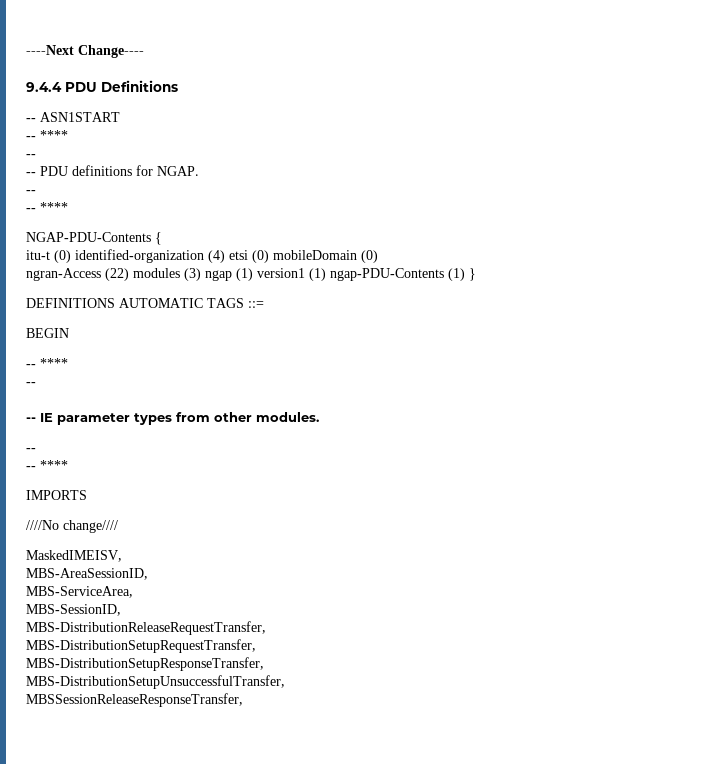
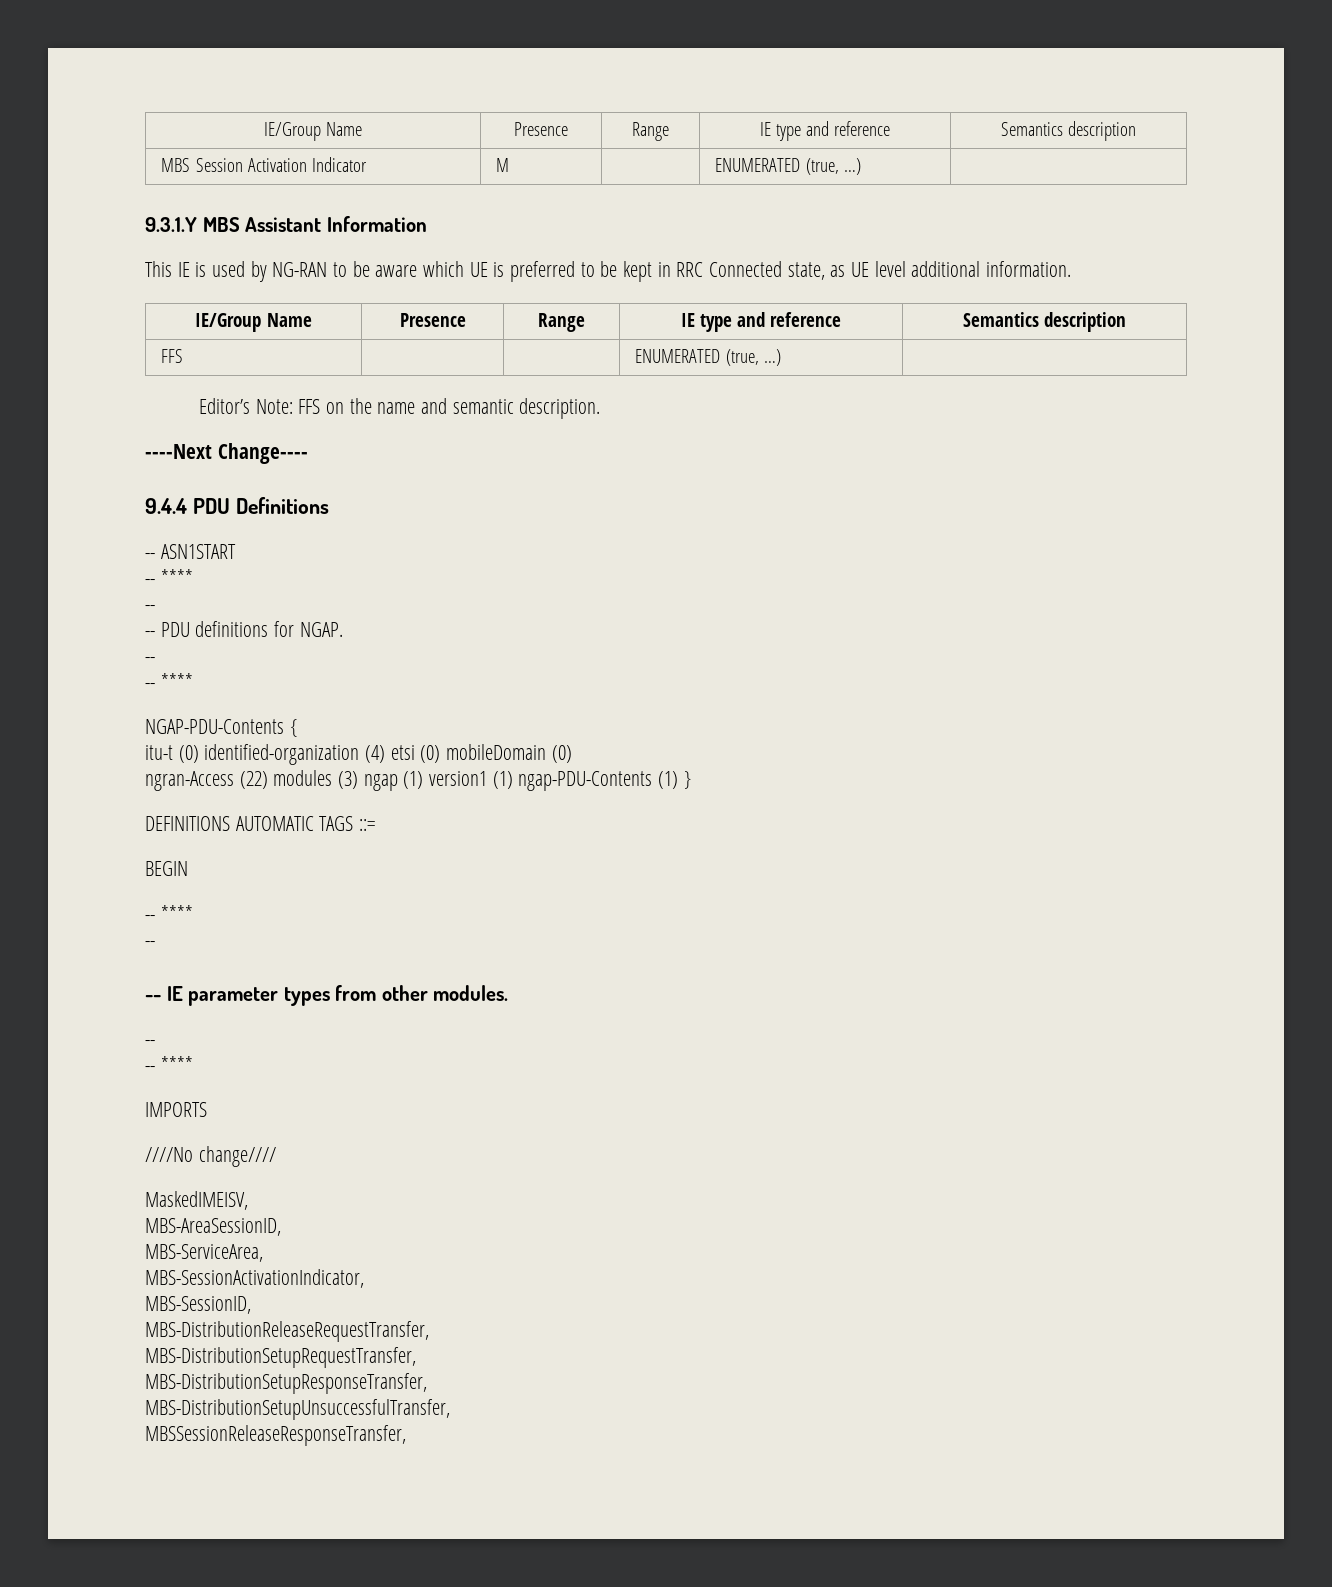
(26, 50) none -> [263,122,363,141] [514,122,568,136] [632,122,669,141] [759,121,891,141] [1000,121,1137,141] [161,157,367,172] [496,158,510,172] [715,158,861,175] [145,216,427,232] [145,261,1072,282] [195,313,312,332] [399,313,466,327] [538,313,585,332] [680,312,842,332] [962,312,1127,332] [161,349,184,363] [635,349,781,366] [198,398,601,419] IE/Group Name | Presence | Range | IE type and reference | Semantics description // MBS Session Activation Indicator | M | | ENUMERATED (true, …) | // 9.3.1.Y MBS Assistant Information // This IE is used by NG-RAN to be aware which UE is preferred to be kept in RRC Connected state, as UE level additional information. // IE/Group Name | Presence | Range | IE type and reference | Semantics description // FFS | | | ENUMERATED (true, …) | // Editor’s Note: FFS on the name and semantic description. //
(133, 592) none -> [145,1269,364,1288] // MBS-SessionActivationIndicator,

